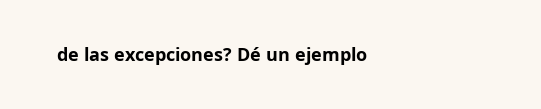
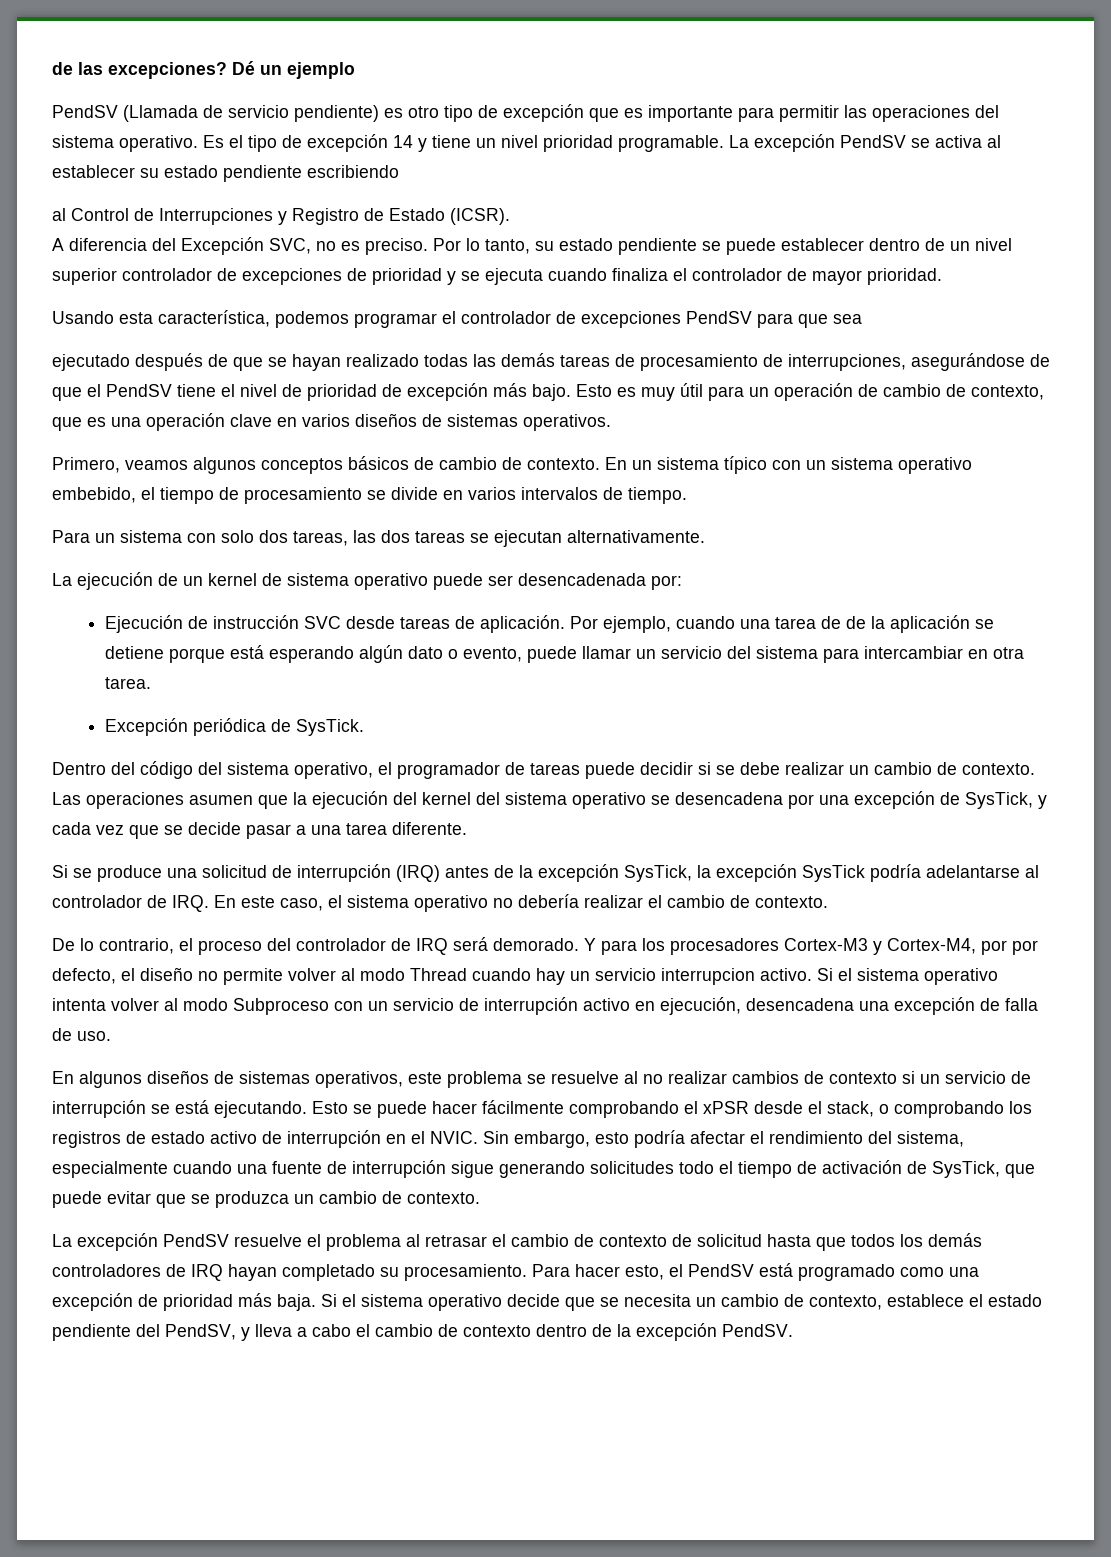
(367, 56) none -> [52,104,999,122] [52,134,1001,152] [52,165,399,182] [52,208,510,225] [52,237,1012,255] [52,268,942,285] [52,310,862,328] [52,353,1050,371] [52,383,1044,401] [52,413,611,431] [52,456,972,474] [52,487,687,504] [52,530,705,547] [52,572,682,590] [104,615,994,633] [104,645,1024,663] [104,677,151,689] [104,718,364,736] [52,761,1035,779] [52,791,1047,809] [52,822,467,839] [52,864,1039,882] [52,894,828,912] [52,937,1038,955] [52,967,998,985] [52,997,1038,1015] [52,1028,111,1041] [52,1070,1031,1088] [52,1100,1032,1118] [52,1130,964,1148] [52,1160,1035,1178] [52,1191,480,1208] [52,1233,982,1251] [52,1263,979,1281] [52,1293,1042,1311] [52,1323,793,1341] // PendSV (Llamada de servicio pendiente) es otro tipo de excepción que es importante para permitir las operaciones del sistema operativo. Es el tipo de excepción 14 y tiene un nivel prioridad programable. La excepción PendSV se activa al establecer su estado pendiente escribiendo // al Control de Interrupciones y Registro de Estado (ICSR). // A diferencia del Excepción SVC, no es preciso. Por lo tanto, su estado pendiente se puede establecer dentro de un nivel superior controlador de excepciones de prioridad y se ejecuta cuando finaliza el controlador de mayor prioridad. // Usando esta característica, podemos programar el controlador de excepciones PendSV para que sea // ejecutado después de que se hayan realizado todas las demás tareas de procesamiento de interrupciones, asegurándose de que el PendSV tiene el nivel de prioridad de excepción más bajo. Esto es muy útil para un operación de cambio de contexto, que es una operación clave en varios diseños de sistemas operativos. // Primero, veamos algunos conceptos básicos de cambio de contexto. En un sistema típico con un sistema operativo embebido, el tiempo de procesamiento se divide en varios intervalos de tiempo. // Para un sistema con solo dos tareas, las dos tareas se ejecutan alternativamente. // La ejecución de un kernel de sistema operativo puede ser desencadenada por: // Ejecución de instrucción SVC desde tareas de aplicación. Por ejemplo, cuando una tarea de de la aplicación se detiene porque está esperando algún dato o evento, puede llamar un servicio del sistema para intercambiar en otra tarea. // Excepción periódica de SysTick. // Dentro del código del sistema operativo, el programador de tareas puede decidir si se debe realizar un cambio de contexto. Las operaciones asumen que la ejecución del kernel del sistema operativo se desencadena por una excepción de SysTick, y cada vez que se decide pasar a una tarea diferente. // Si se produce una solicitud de interrupción (IRQ) antes de la excepción SysTick, la excepción SysTick podría adelantarse al controlador de IRQ. En este caso, el sistema operativo no debería realizar el cambio de contexto. // De lo contrario, el proceso del controlador de IRQ será demorado. Y para los procesadores Cortex-M3 y Cortex-M4, por por defecto, el diseño no permite volver al modo Thread cuando hay un servicio interrupcion activo. Si el sistema operativo intenta volver al modo Subproceso con un servicio de interrupción activo en ejecución, desencadena una excepción de falla de uso. // En algunos diseños de sistemas operativos, este problema se resuelve al no realizar cambios de contexto si un servicio de interrupción se está ejecutando. Esto se puede hacer fácilmente comprobando el xPSR desde el stack, o comprobando los registros de estado activo de interrupción en el NVIC. Sin embargo, esto podría afectar el rendimiento del sistema, especialmente cuando una fuente de interrupción sigue generando solicitudes todo el tiempo de activación de SysTick, que puede evitar que se produzca un cambio de contexto. // La excepción PendSV resuelve el problema al retrasar el cambio de contexto de solicitud hasta que todos los demás controladores de IRQ hayan completado su procesamiento. Para hacer esto, el PendSV está programado como una excepción de prioridad más baja. Si el sistema operativo decide que se necesita un cambio de contexto, establece el estado pendiente del PendSV, y lleva a cabo el cambio de contexto dentro de la excepción PendSV.

